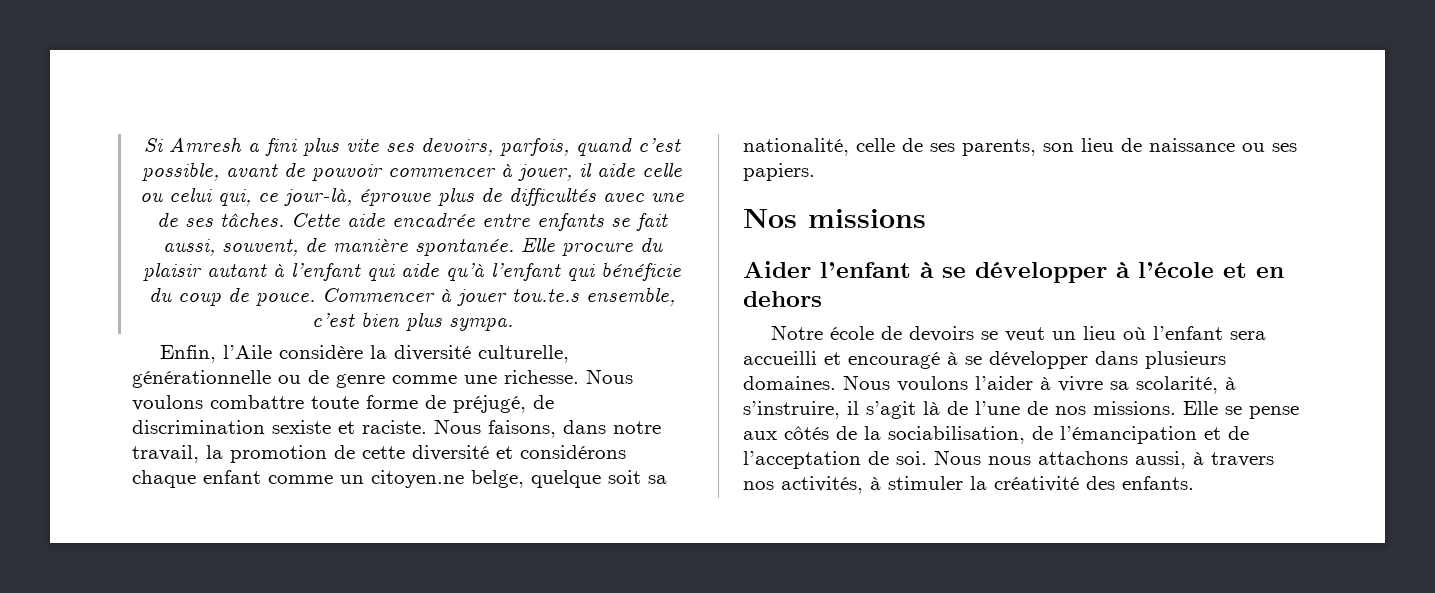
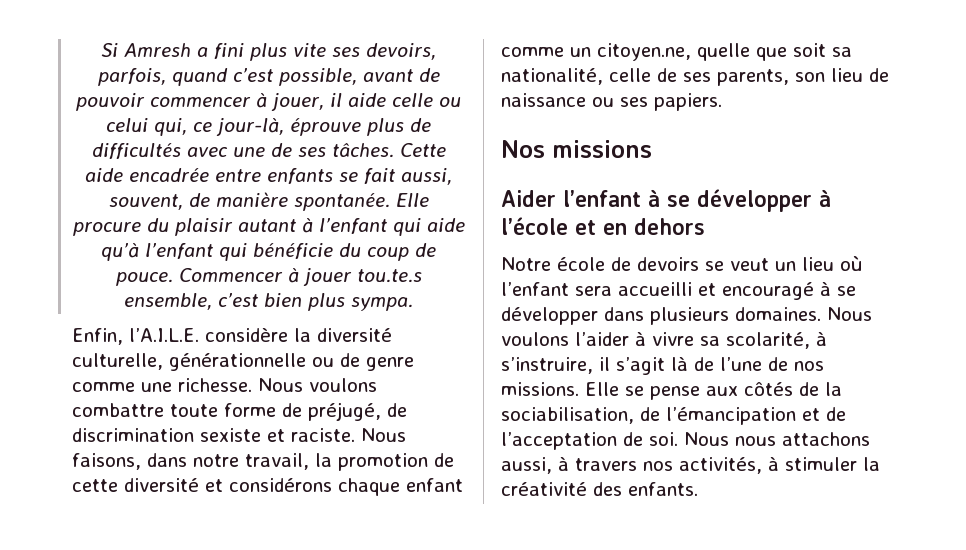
[222,345,272,359] l’Aile -> [129,328,199,342] l’A.I.L.E.
[371,470,601,488] citoyen.ne belge, quelque -> [597,43,787,61] citoyen.ne, quelle que

